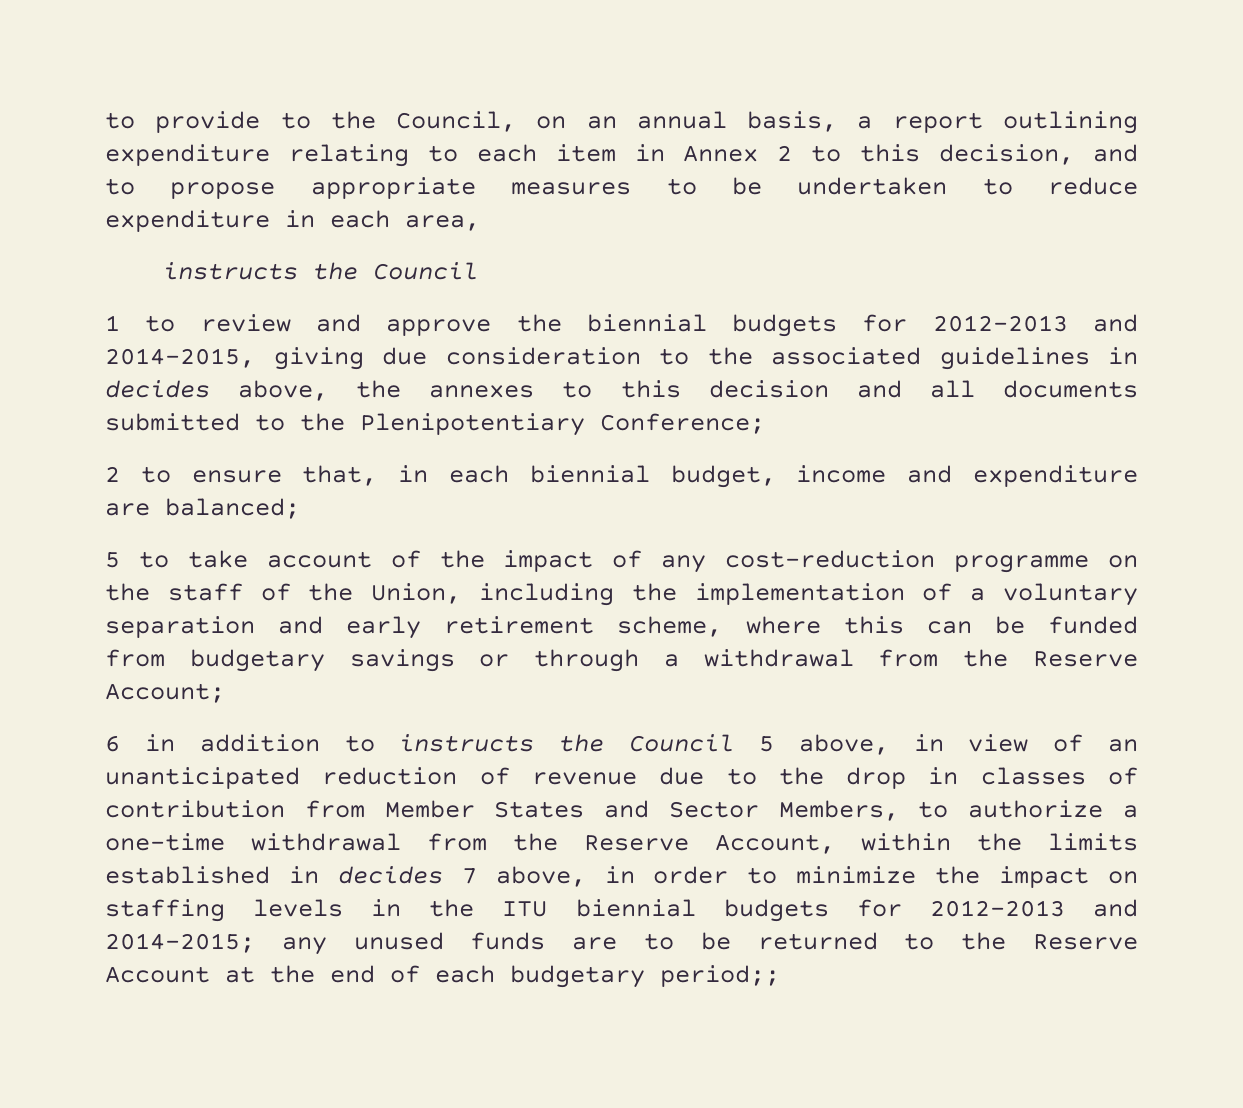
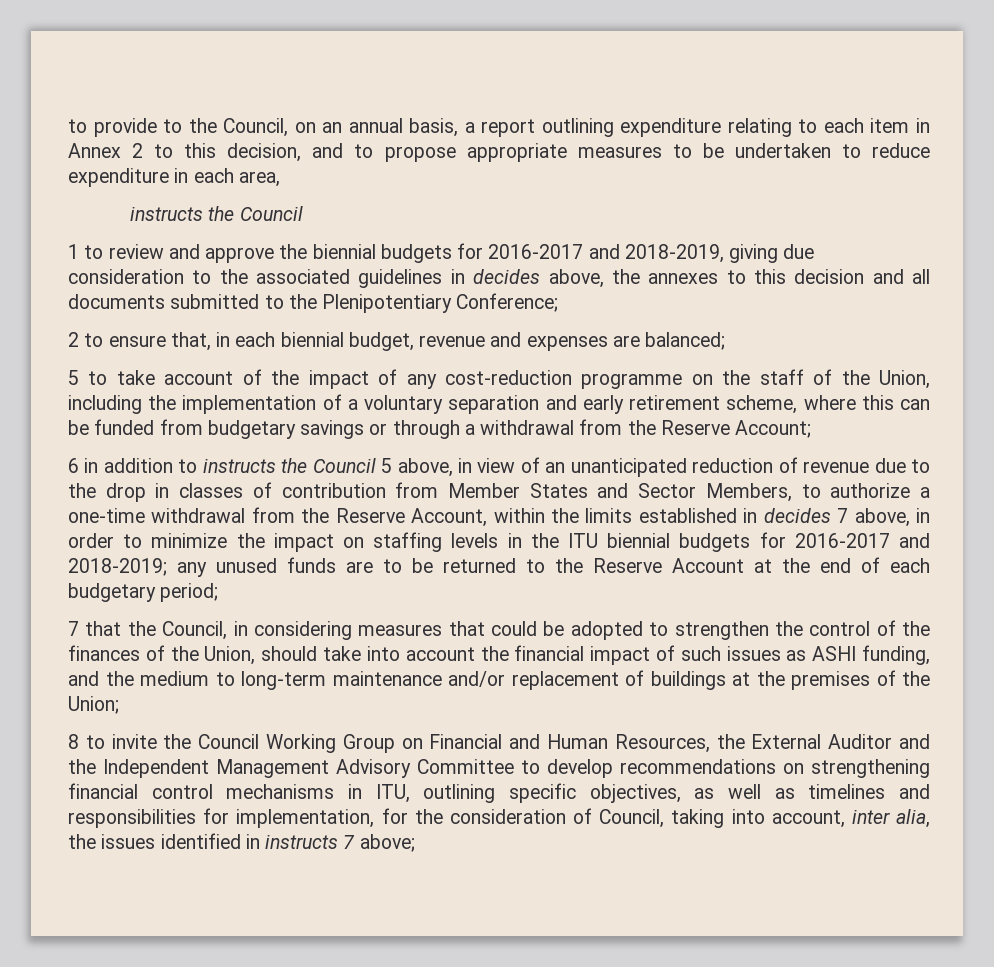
[932,314,1138,332] [105,348,255,368] 2012-2013 and 2014-2015, -> [488,244,724,263] 2016-2017 and 2018-2019,
[796,465,1138,487] income and expenditure -> [419,332,608,351] revenue and expenses
[929,899,1138,917] [105,933,255,953] 2012-2013 and 2014-2015; -> [794,533,931,548] [68,558,167,576] 2016-2017 and 2018-2019;
[660,965,780,987] period;; -> [160,583,219,602] [68,620,930,640] [68,645,930,665] [68,670,930,690] [68,696,119,714] [68,734,930,753] [68,759,930,778] [68,783,930,803] [68,808,930,828] [68,833,415,852] period; // 7 that the Council, in considering measures that could be adopted to strengthen the control of the finances of the Union, should take into account the financial impact of such issues as ASHI funding, and the medium to long-term maintenance and/or replacement of buildings at the premises of the Union; // 8 to invite the Council Working Group on Financial and Human Resources, the External Auditor and the Independent Management Advisory Committee to develop recommendations on strengthening financial control mechanisms in ITU, outlining specific objectives, as well as timelines and responsibilities for implementation, for the consideration of Council, taking into account, inter alia, the issues identified in instructs 7 above;

